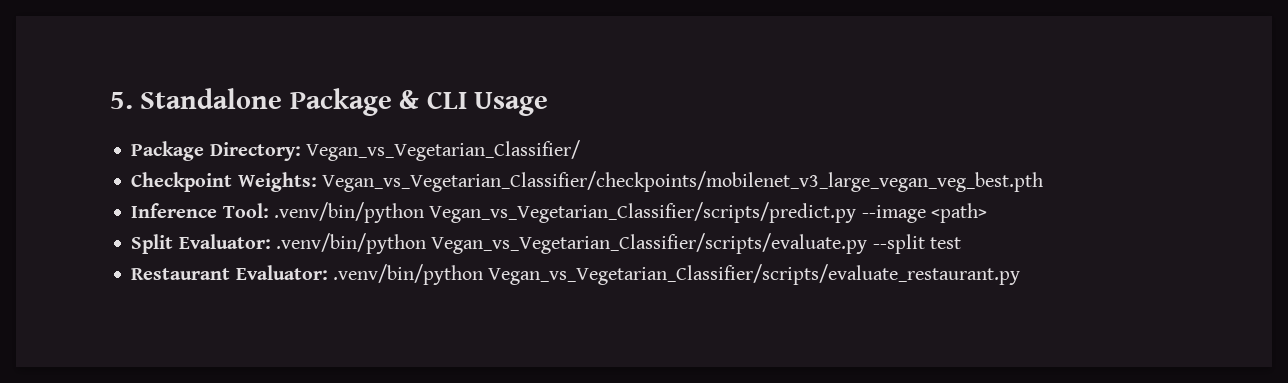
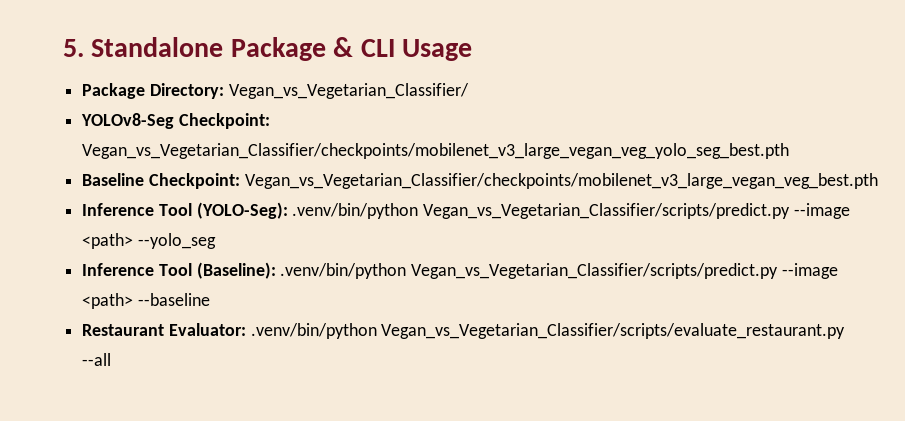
[131,172,317,192] Checkpoint Weights: -> [81,113,270,129] [82,143,790,159] [82,173,240,189] YOLOv8-Seg Checkpoint: Vegan_vs_Vegetarian_Classifier/checkpoints/mobilenet_v3_large_vegan_veg_yolo_seg_best.pth // Baseline Checkpoint:
[222,202,987,223] [131,233,961,254] Tool: .venv/bin/python Vegan_vs_Vegetarian_Classifier/scripts/predict.py --image <path> // Split Evaluator: .venv/bin/python Vegan_vs_Vegetarian_Classifier/scripts/evaluate.py --split test -> [158,202,850,219] [82,233,216,249] [82,262,838,279] [82,293,210,309] Tool (YOLO-Seg): .venv/bin/python Vegan_vs_Vegetarian_Classifier/scripts/predict.py --image <path> --yolo_seg // Inference Tool (Baseline): .venv/bin/python Vegan_vs_Vegetarian_Classifier/scripts/predict.py --image <path> --baseline
(1021, 274) none -> [82,353,112,366] --all

